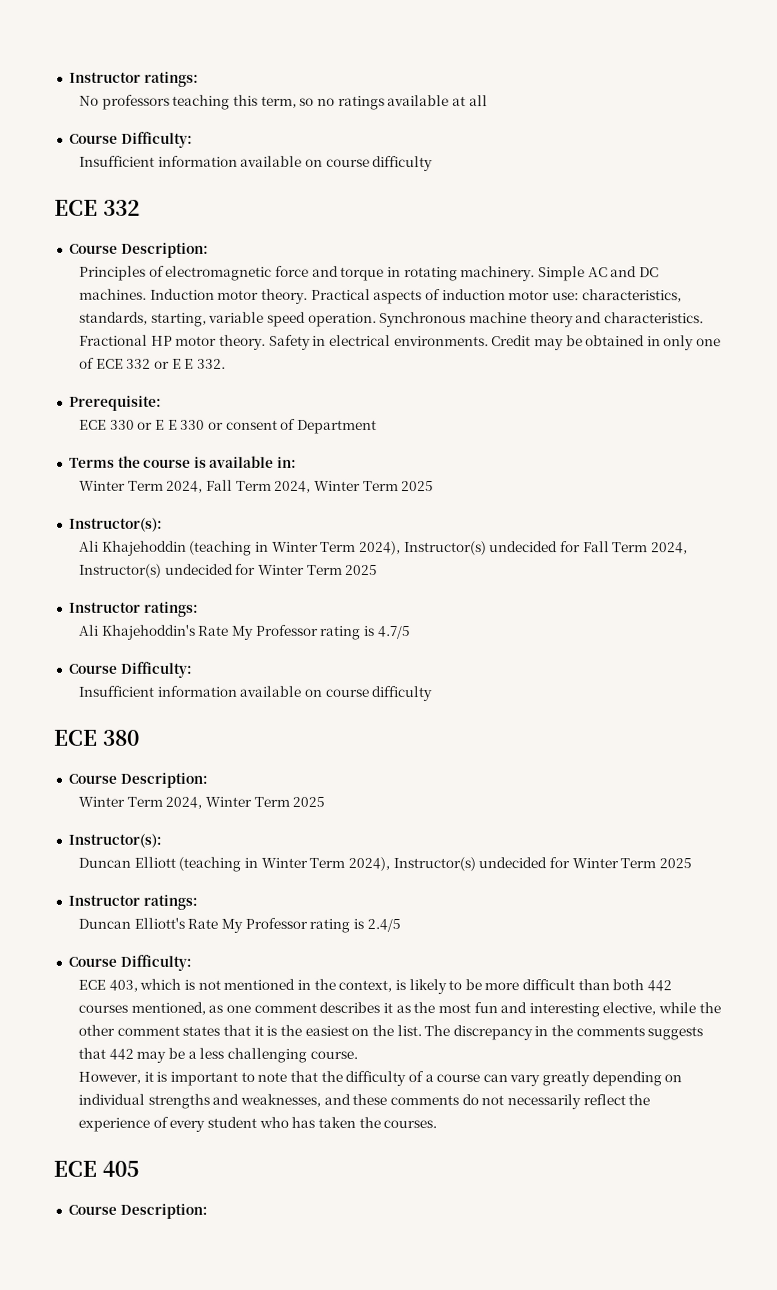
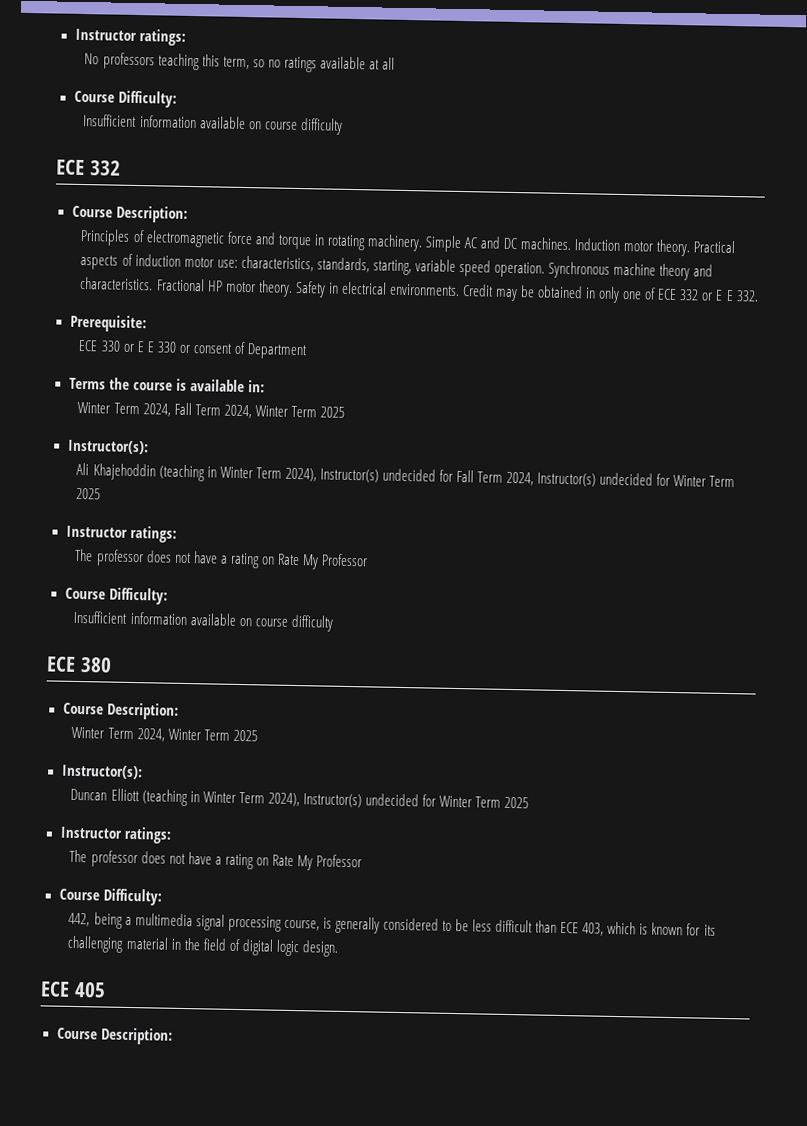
[79,624,411,640] Ali Khajehoddin's Rate My Professor rating is 4.7/5 -> [74,548,368,570] The professor does not have a rating on Rate My Professor
[78,917,401,933] [67,954,192,971] [78,978,673,995] [78,1001,721,1018] [78,1024,704,1041] [78,1047,358,1063] [78,1070,683,1087] [78,1093,651,1110] [78,1116,438,1132] Duncan Elliott's Rate My Professor rating is 2.4/5 // Course Difficulty: // ECE 403, which is not mentioned in the context, is likely to be more difficult than both 442 courses mentioned, as one comment describes it as the most fun and interesting elective, while the other comment states that it is the easiest on the list. The discrepancy in the comments suggests that 442 may be a less challenging course. // However, it is important to note that the difficulty of a course can vary greatly depending on individual strengths and weaknesses, and these comments do not necessarily reflect the experience of every student who has taken the courses. -> [69,849,362,871] [58,888,162,906] [68,912,716,936] [67,935,338,957] The professor does not have a rating on Rate My Professor // Course Difficulty: // 442, being a multimedia signal processing course, is generally considered to be less difficult than ECE 403, which is known for its challenging material in the field of digital logic design.

